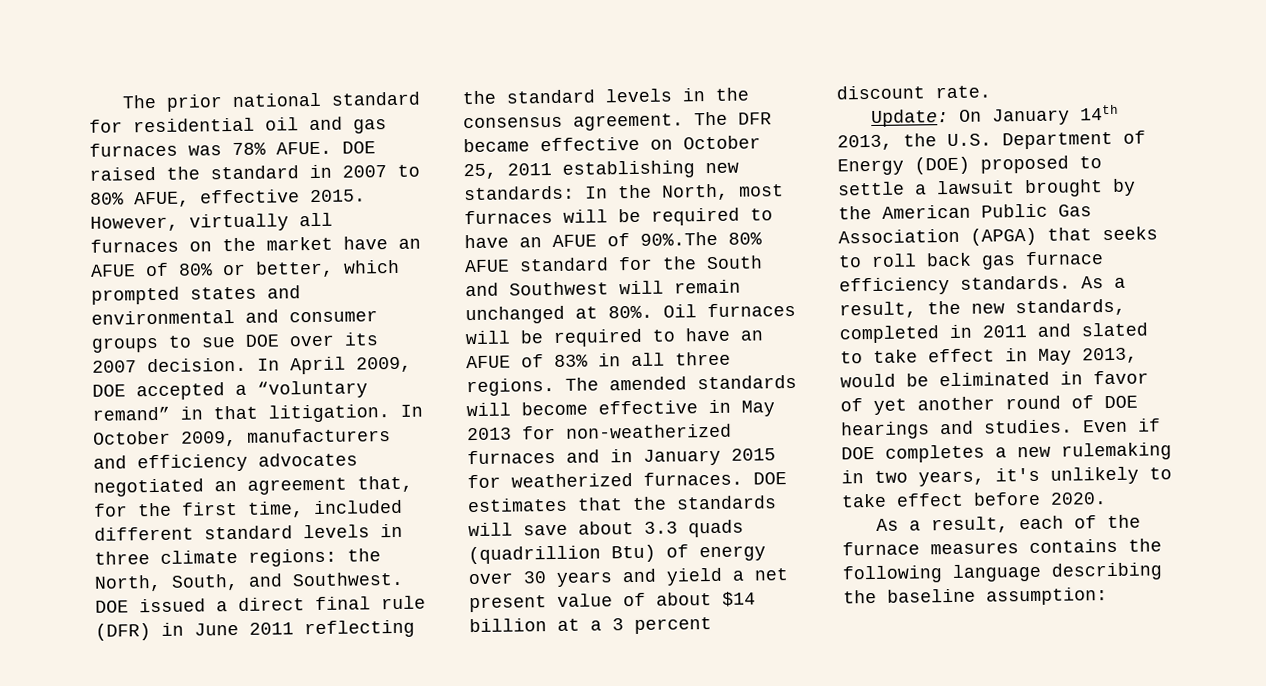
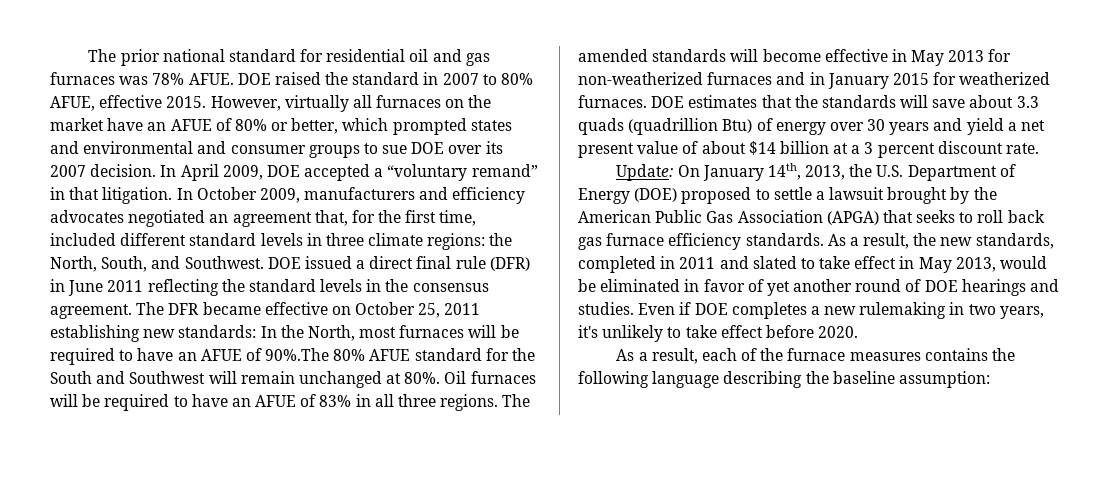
[1079,104,1119,121] 14th -> [767,163,801,180] 14th,

